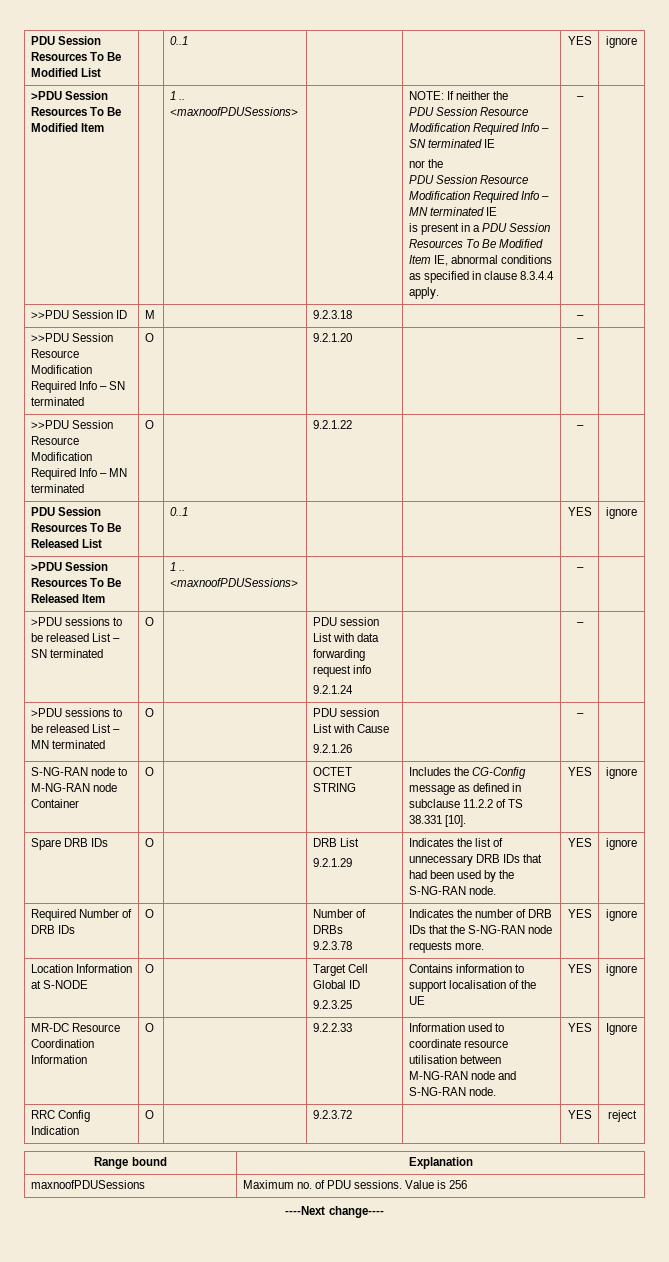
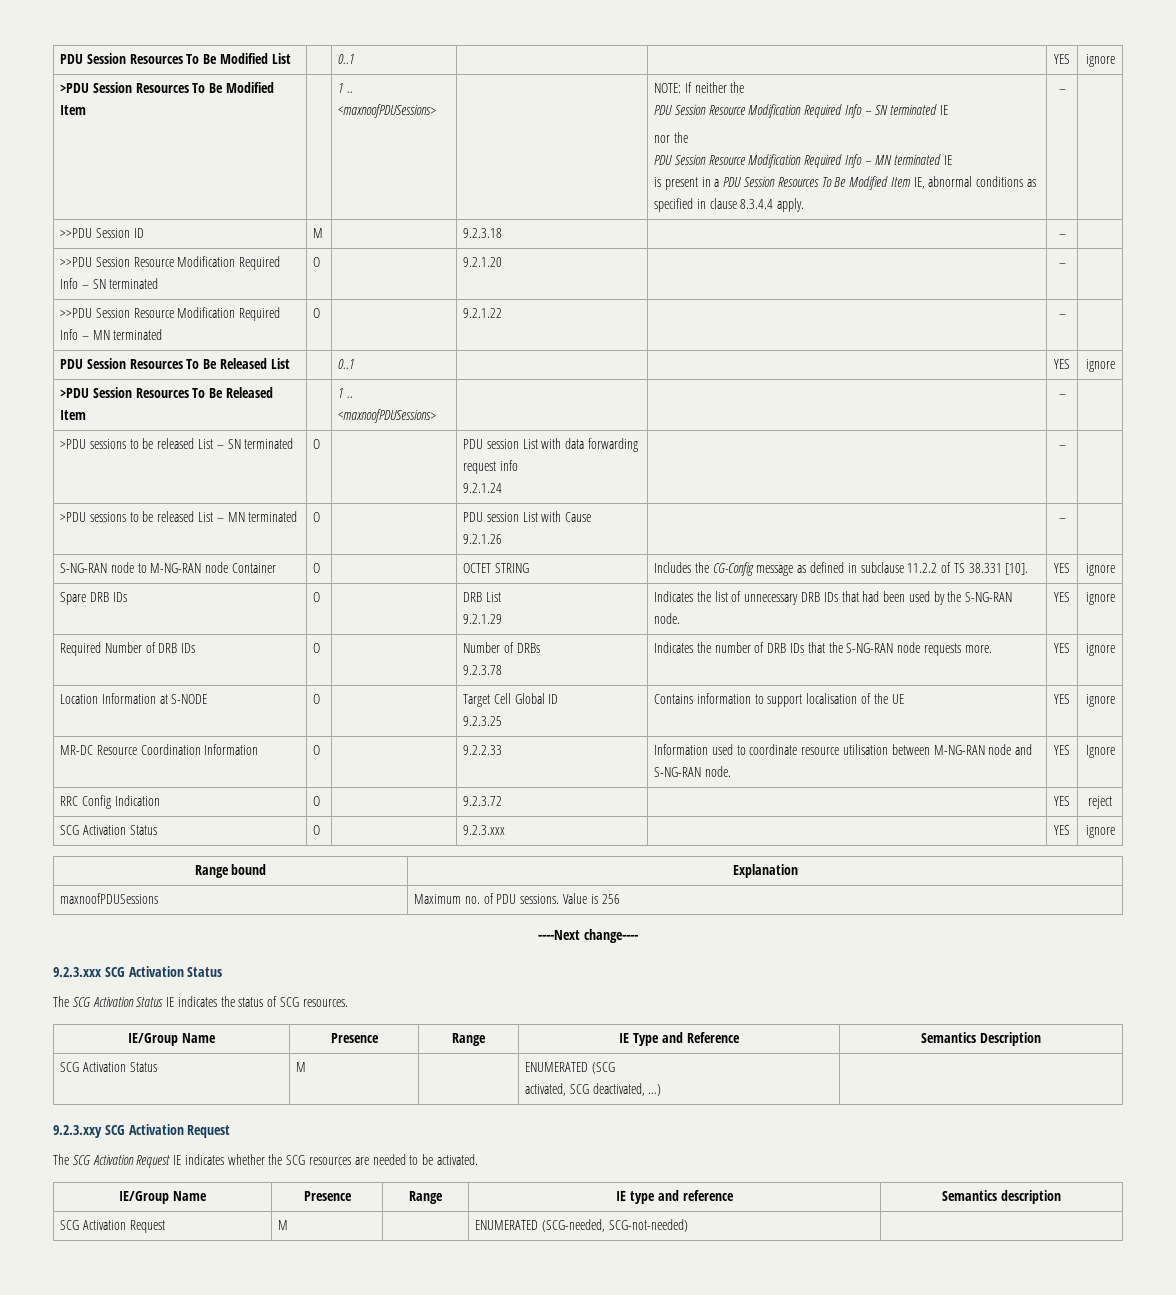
(637, 1116) none -> [60,825,157,835] [313,825,321,835] [463,825,506,835] [1054,825,1070,835] [1085,825,1115,838] // SCG Activation Status | O | | 9.2.3.xxx | | YES | ignore
(384, 1212) none -> [53,966,223,977] [53,996,348,1007] [128,1033,216,1046] [330,1033,379,1043] [452,1033,486,1046] [619,1032,740,1046] [921,1032,1041,1046] [60,1062,157,1072] [296,1062,307,1072] [525,1062,615,1074] [525,1083,662,1096] [53,1124,231,1138] [53,1154,478,1168] [119,1191,207,1204] [303,1191,352,1201] [409,1191,443,1204] [616,1190,734,1204] [942,1190,1061,1204] [60,1220,165,1233] [278,1220,289,1230] [475,1219,688,1232] // 9.2.3.xxx SCG Activation Status // The SCG Activation Status IE indicates the status of SCG resources. // IE/Group Name | Presence | Range | IE Type and Reference | Semantics Description // SCG Activation Status | M | | ENUMERATED (SCG // activated, SCG deactivated, …) | // 9.2.3.xxy SCG Activation Request // The SCG Activation Request IE indicates whether the SCG resources are needed to be activated. // IE/Group Name | Presence | Range | IE type and reference | Semantics description // SCG Activation Request | M | | ENUMERATED (SCG-needed, SCG-not-needed) |

